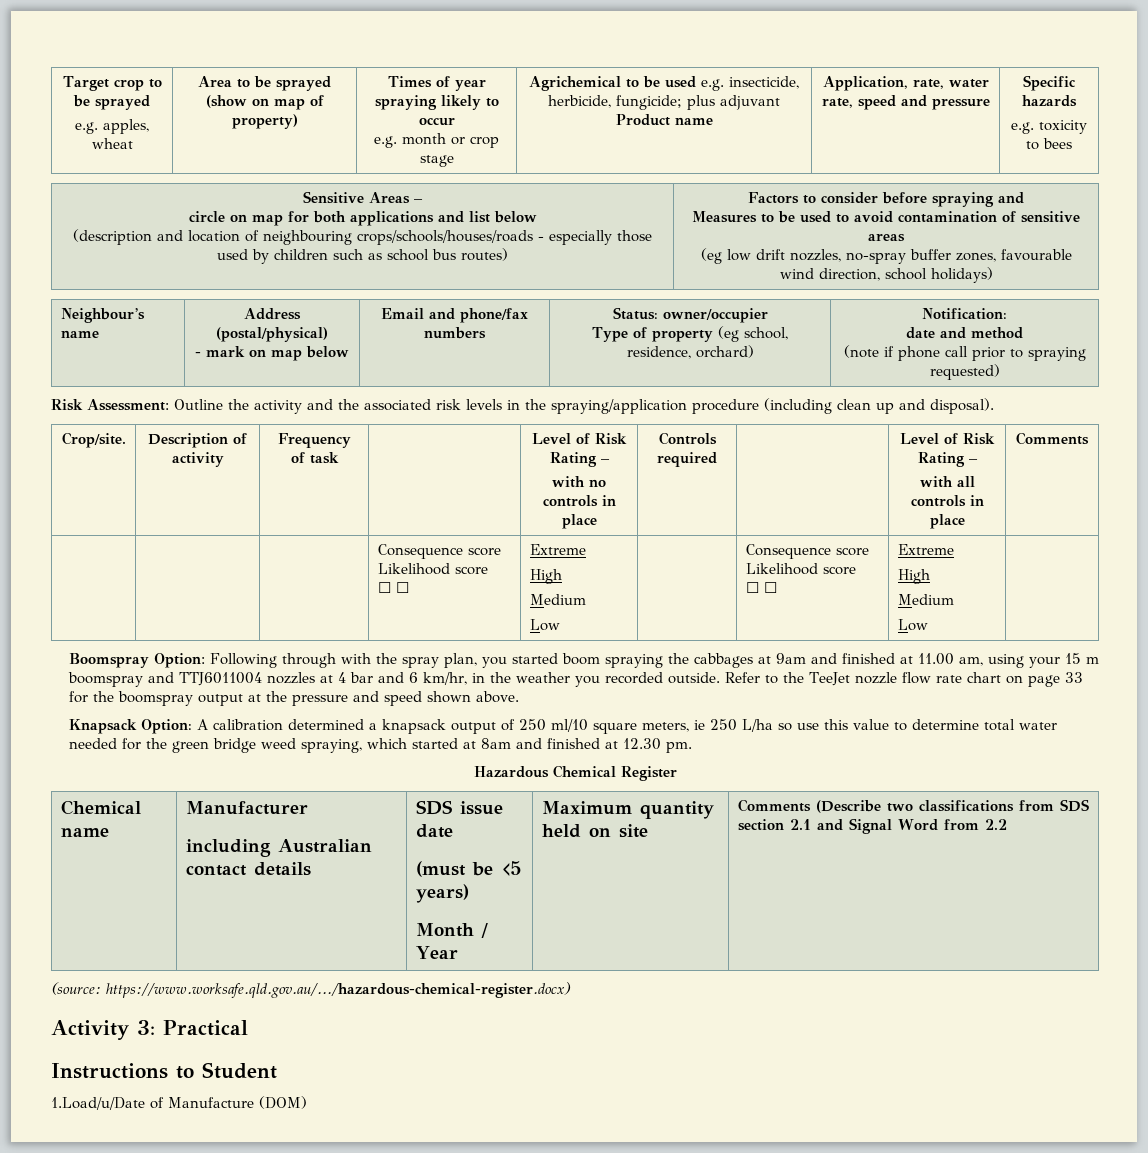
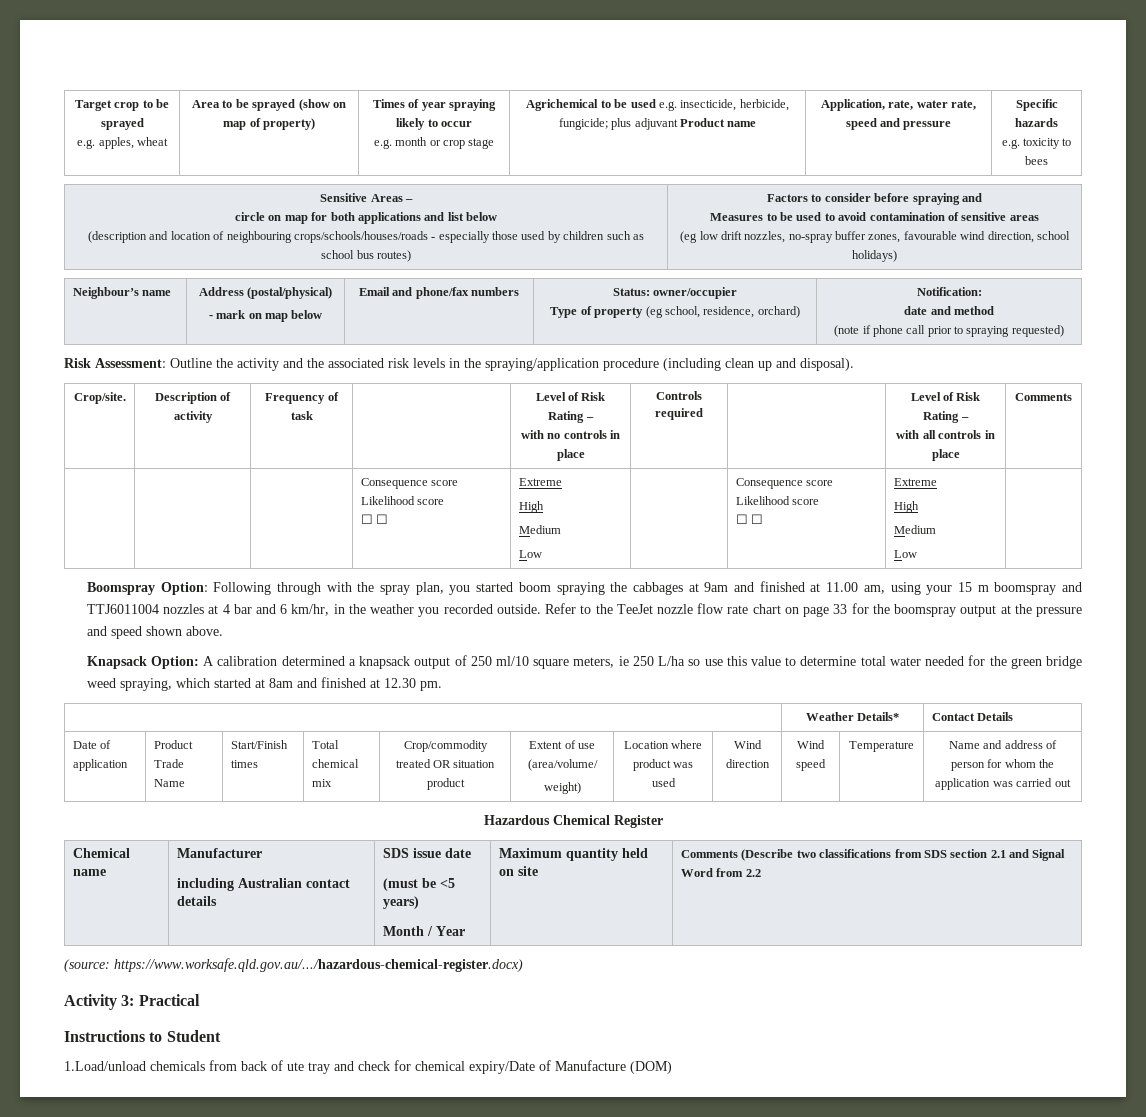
(692, 747) none -> [805,712,900,721] [931,712,1014,721] [72,740,112,749] [72,759,128,771] [153,740,193,749] [153,759,184,768] [153,779,185,787] [230,740,288,749] [230,760,258,768] [311,740,339,749] [311,759,359,768] [311,779,332,787] [403,740,488,752] [395,759,496,768] [426,778,465,790] [529,740,595,749] [527,759,598,771] [543,782,581,794] [623,740,703,749] [632,759,694,771] [651,778,676,787] [733,740,762,749] [725,759,770,768] [797,740,825,749] [796,759,826,771] [849,741,914,752] [948,740,1058,749] [950,759,1055,771] [935,778,1071,790] // | Weather Details* | Contact Details // Date of application | Product Trade Name | Start/Finish times | Total chemical mix | Crop/commodity treated OR situation product | Extent of use (area/volume/ // weight) | Location where product was used | Wind direction | Wind speed | Temperature | Name and address of person for whom the application was carried out
[51,1097,145,1110] 1.Load/u/Date -> [64,1060,535,1074] 1.Load/unload chemicals from back of ute tray and check for chemical expiry/Date

